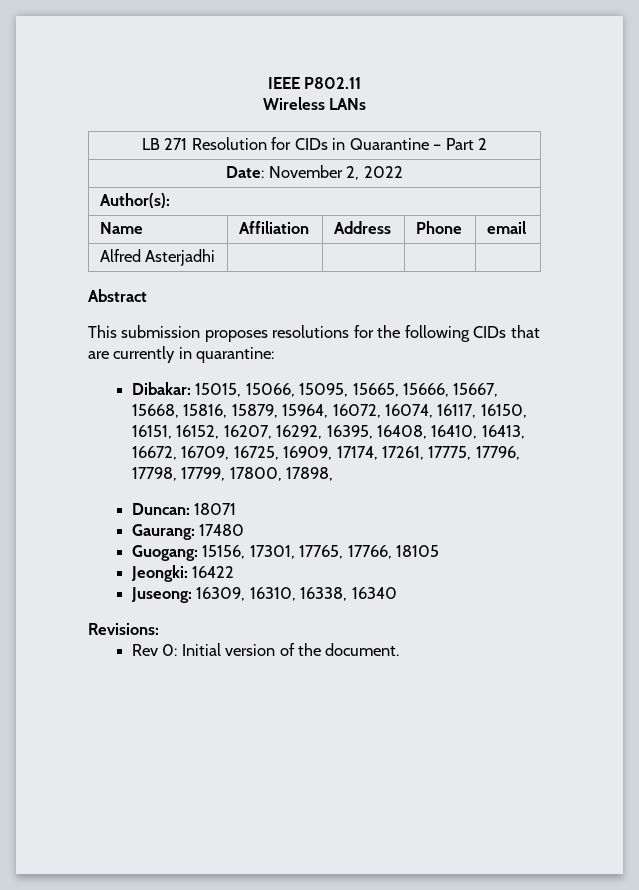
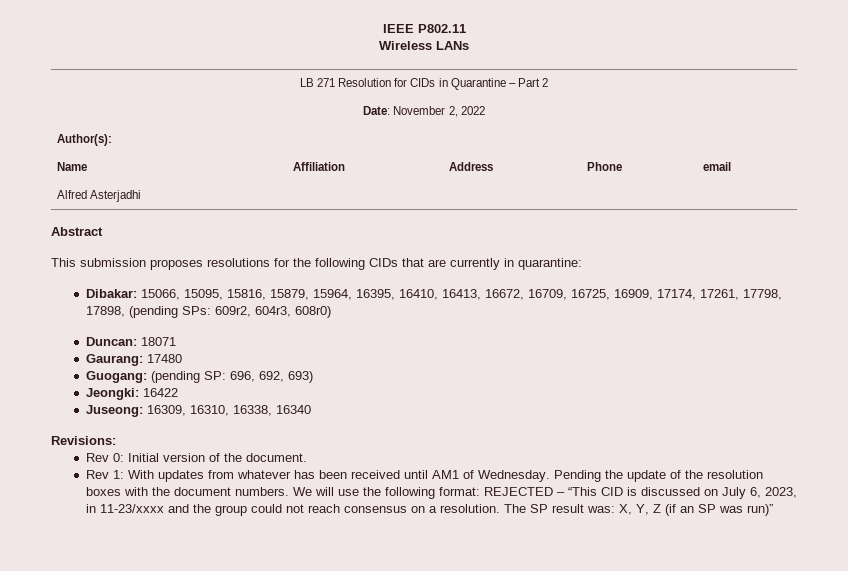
[195,383,242,397] 15015, -> (137, 293) none
[352,383,499,397] [131,404,527,418] [131,425,427,439] 15665, 15666, 15667, 15668, 15816, 15879, 15964, 16072, 16074, 16117, 16150, 16151, 16152, 16207, 16292, 16395, 16408, -> [226,289,395,300] 15816, 15879, 15964, 16395,
[428,446,520,460] [131,467,334,481] 17775, 17796, 17798, 17799, 17800, 17898, -> [742,289,782,300] [85,306,331,318] 17798, 17898, (pending SPs: 609r2, 604r3, 608r0)
[202,545,439,559] 15156, 17301, 17765, 17766, 18105 -> [150,371,313,383] (pending SP: 696, 692, 693)
(400, 649) none -> [85,470,763,482] [85,487,797,499] [85,504,773,516] // Rev 1: With updates from whatever has been received until AM1 of Wednesday. Pending the update of the resolution boxes with the document numbers. We will use the following format: REJECTED – “This CID is discussed on July 6, 2023, in 11-23/xxxx and the group could not reach consensus on a resolution. The SP result was: X, Y, Z (if an SP was run)”

